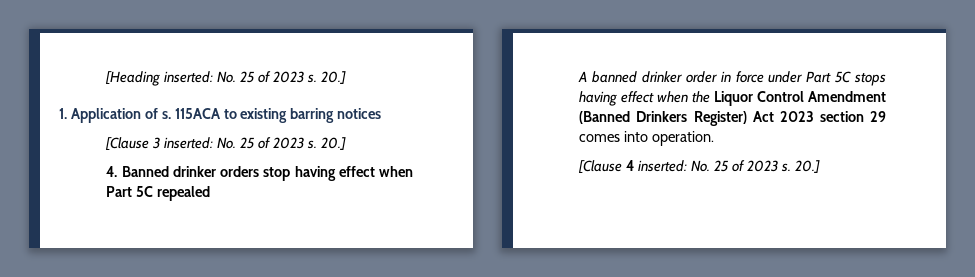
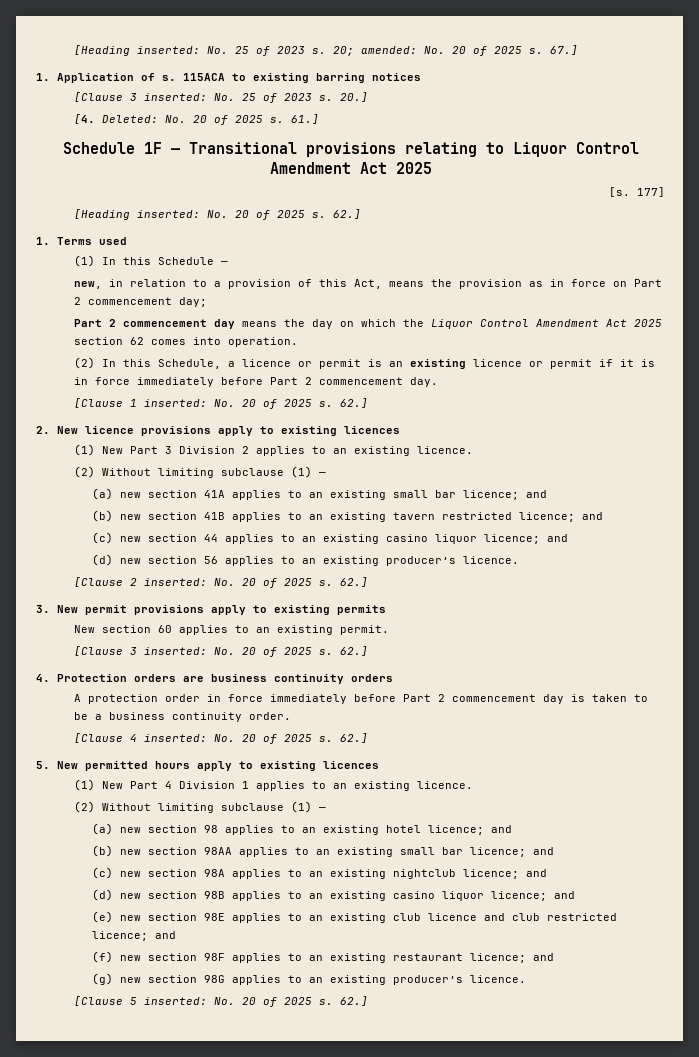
[320,71,346,84] 20.] -> [332,45,578,56] 20; amended: No. 20 of 2025 s. 67.]
[106,166,414,181] [106,186,211,201] [578,71,886,86] [579,91,886,106] [579,111,886,126] [579,131,715,146] [578,160,820,173] 4. Banned drinker orders stop having effect when Part 5C repealed // A banned drinker order in force under Part 5C stops having effect when the Liquor Control Amendment (Banned Drinkers Register) Act 2023 section 29 comes into operation. // [Clause 4 inserted: No. 25 of 2023 s. 20.] -> [73,114,319,125] [62,142,639,157] [269,162,432,174] [609,187,665,197] [73,209,361,220] [36,237,127,245] [73,255,228,267] [73,279,662,289] [73,297,207,307] [73,319,662,329] [73,337,298,347] [73,357,655,369] [73,377,438,387] [73,398,368,409] [36,426,400,436] [73,444,473,456] [73,466,326,478] [92,488,548,500] [92,510,604,522] [92,532,569,544] [92,554,520,566] [73,577,368,588] [36,605,386,615] [73,625,389,635] [73,646,368,657] [36,674,393,684] [73,694,648,704] [73,712,291,722] [73,733,368,744] [36,761,379,771] [73,779,473,791] [73,801,326,813] [92,823,513,835] [92,845,555,857] [92,867,548,879] [92,889,576,901] [92,911,618,923] [92,931,177,941] [92,951,555,963] [92,973,527,985] [73,996,368,1007] [4. Deleted: No. 20 of 2025 s. 61.] // Schedule 1F — Transitional provisions relating to Liquor Control Amendment Act 2025 // [s. 177] // [Heading inserted: No. 20 of 2025 s. 62.] // 1. Terms used // (1) In this Schedule — // new, in relation to a provision of this Act, means the provision as in force on Part 2 commencement day; // Part 2 commencement day means the day on which the Liquor Control Amendment Act 2025 section 62 comes into operation. // (2) In this Schedule, a licence or permit is an existing licence or permit if it is in force immediately before Part 2 commencement day. // [Clause 1 inserted: No. 20 of 2025 s. 62.] // 2. New licence provisions apply to existing licences // (1) New Part 3 Division 2 applies to an existing licence. // (2) Without limiting subclause (1) — // (a) new section 41A applies to an existing small bar licence; and // (b) new section 41B applies to an existing tavern restricted licence; and // (c) new section 44 applies to an existing casino liquor licence; and // (d) new section 56 applies to an existing producer’s licence. // [Clause 2 inserted: No. 20 of 2025 s. 62.] // 3. New permit provisions apply to existing permits // New section 60 applies to an existing permit. // [Clause 3 inserted: No. 20 of 2025 s. 62.] // 4. Protection orders are business continuity orders // A protection order in force immediately before Part 2 commencement day is taken to be a business continuity order. // [Clause 4 inserted: No. 20 of 2025 s. 62.] // 5. New permitted hours apply to existing licences // (1) New Part 4 Division 1 applies to an existing licence. // (2) Without limiting subclause (1) — // (a) new section 98 applies to an existing hotel licence; and // (b) new section 98AA applies to an existing small bar licence; and // (c) new section 98A applies to an existing nightclub licence; and // (d) new section 98B applies to an existing casino liquor licence; and // (e) new section 98E applies to an existing club licence and club restricted licence; and // (f) new section 98F applies to an existing restaurant licence; and // (g) new section 98G applies to an existing producer’s licence. // [Clause 5 inserted: No. 20 of 2025 s. 62.]

